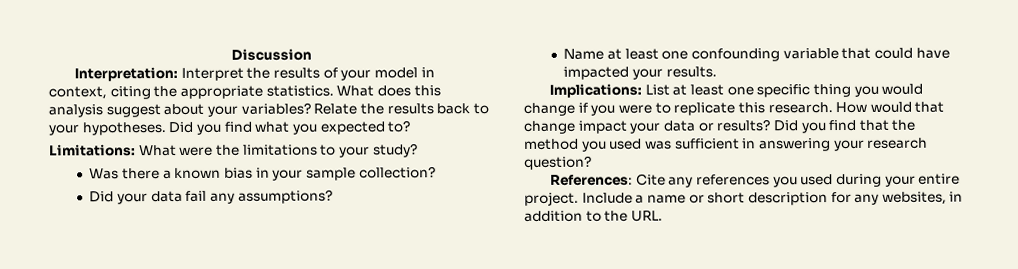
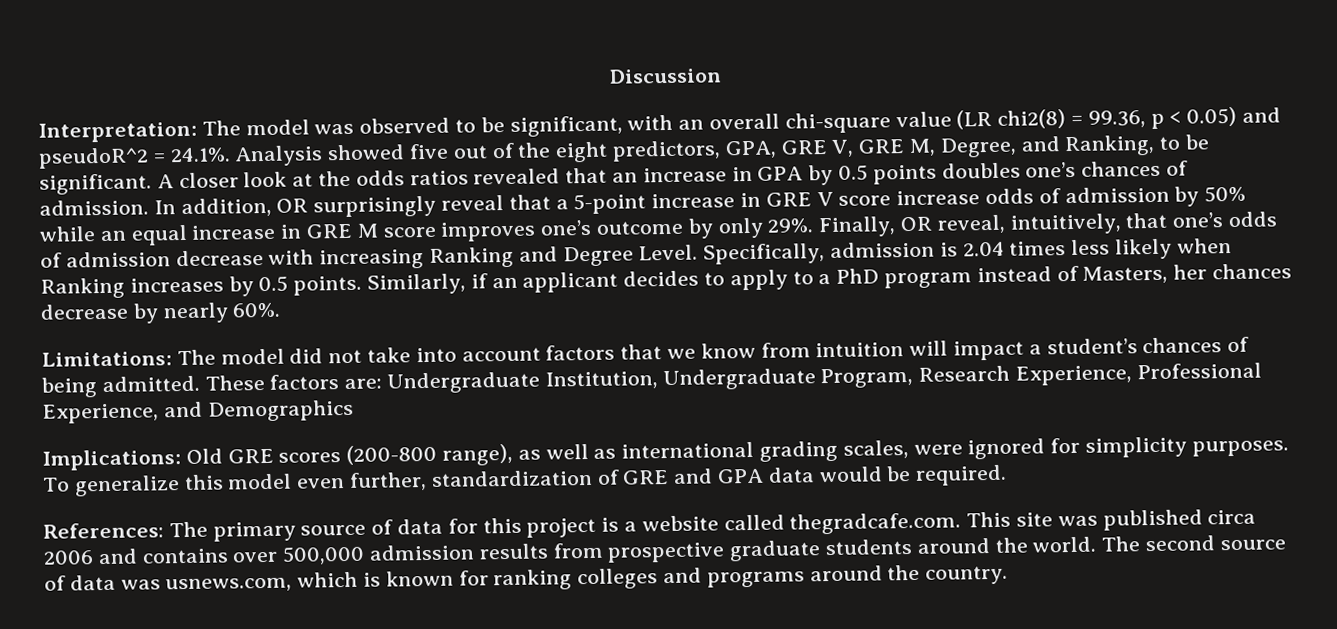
[180,67,435,81] [48,85,441,100] [48,102,489,118] [48,120,411,136] [49,143,418,158] [89,166,436,181] [89,189,333,205] [563,47,950,62] [563,66,717,80] [549,83,924,98] [523,101,945,116] [523,119,916,134] [524,137,929,152] [524,155,592,170] [550,173,961,188] [524,191,964,206] [524,210,663,222] Interpret the results of your model in context, citing the appropriate statistics. What does this analysis suggest about your variables? Relate the results back to your hypotheses. Did you find what you expected to? // Limitations: What were the limitations to your study? // Was there a known bias in your sample collection? // Did your data fail any assumptions? // Name at least one confounding variable that could have impacted your results. // Implications: List at least one specific thing you would change if you were to replicate this research. How would that change impact your data or results? Did you find that the method you used was sufficient in answering your research question? // References: Cite any references you used during your entire project. Include a name or short description for any websites, in addition to the URL. -> [201,106,1282,137] [38,134,1210,169] [39,160,1189,195] [39,185,1247,218] [39,211,1278,246] [40,238,1232,270] [40,263,1293,299] [40,302,281,324] [41,336,1250,367] [41,362,1262,398] [42,399,354,424] [42,436,1289,471] [42,464,1008,497] [43,509,1257,542] [43,535,1286,565] [44,564,1009,593] The model was observed to be significant, with an overall chi-square value (LR chi2(8) = 99.36, p < 0.05) and pseudoR^2 = 24.1%. Analysis showed five out of the eight predictors, GPA, GRE V, GRE M, Degree, and Ranking, to be significant. A closer look at the odds ratios revealed that an increase in GPA by 0.5 points doubles one’s chances of admission. In addition, OR surprisingly reveal that a 5-point increase in GRE V score increase odds of admission by 50% while an equal increase in GRE M score improves one’s outcome by only 29%. Finally, OR reveal, intuitively, that one’s odds of admission decrease with increasing Ranking and Degree Level. Specifically, admission is 2.04 times less likely when Ranking increases by 0.5 points. Similarly, if an applicant decides to apply to a PhD program instead of Masters, her chances decrease by nearly 60%. // Limitations: The model did not take into account factors that we know from intuition will impact a student’s chances of being admitted. These factors are: Undergraduate Institution, Undergraduate Program, Research Experience, Professional Experience, and Demographics // Implications: Old GRE scores (200-800 range), as well as international grading scales, were ignored for simplicity purposes. To generalize this model even further, standardization of GRE and GPA data would be required. // References: The primary source of data for this project is a website called thegradcafe.com. This site was published circa 2006 and contains over 500,000 admission results from prospective graduate students around the world. The second source of data was usnews.com, which is known for ranking colleges and programs around the country.

